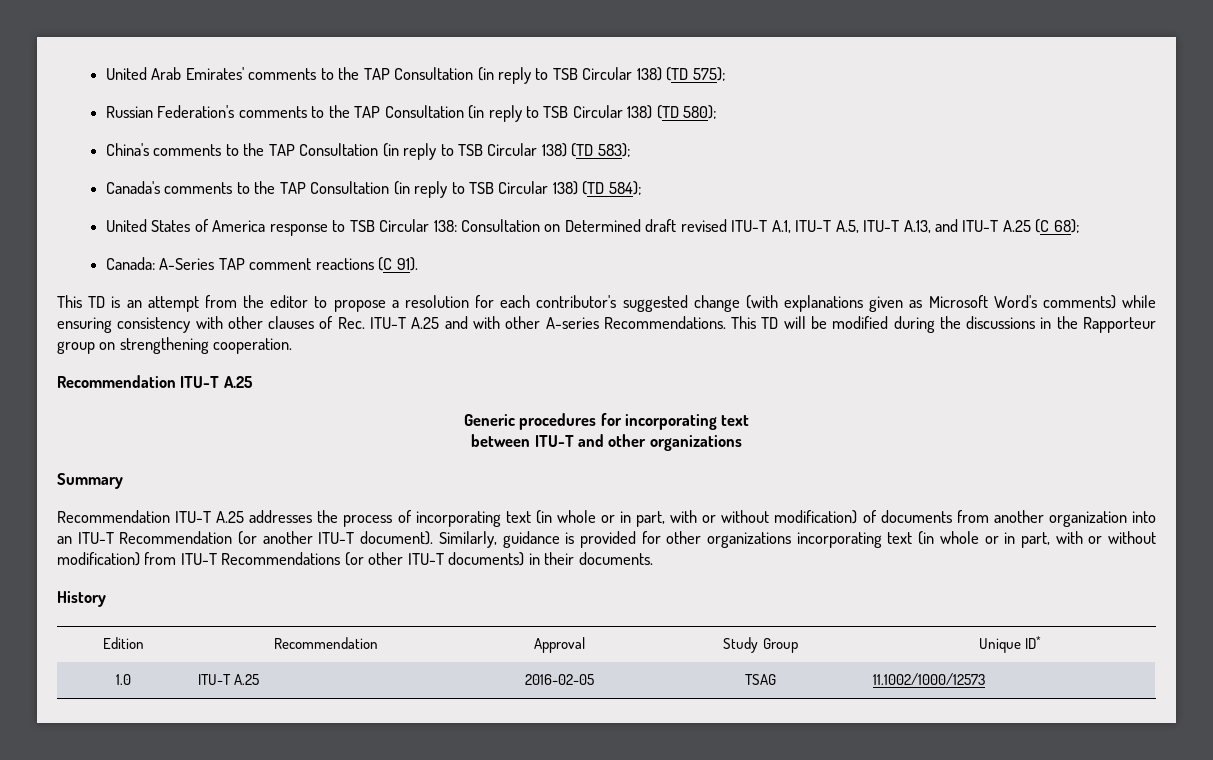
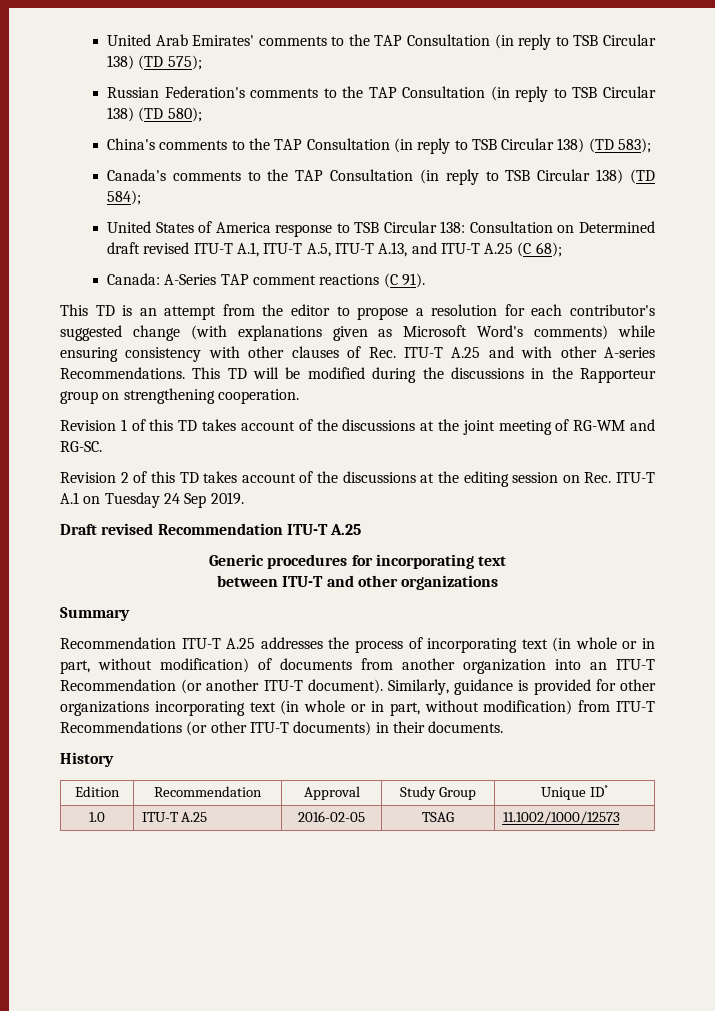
(293, 346) none -> [60,419,655,435] [60,441,102,452] [60,471,655,487] [60,492,244,508] [60,523,154,535] Revision 1 of this TD takes account of the discussions at the joint meeting of RG-WM and RG-SC. // Revision 2 of this TD takes account of the discussions at the editing session on Rec. ITU-T A.1 on Tuesday 24 Sep 2019. // Draft revised
[670,510,717,523] with or -> (90, 667) none
[1055,531,1103,544] with or -> (420, 709) none

